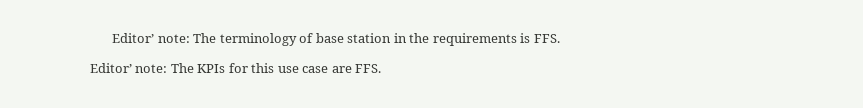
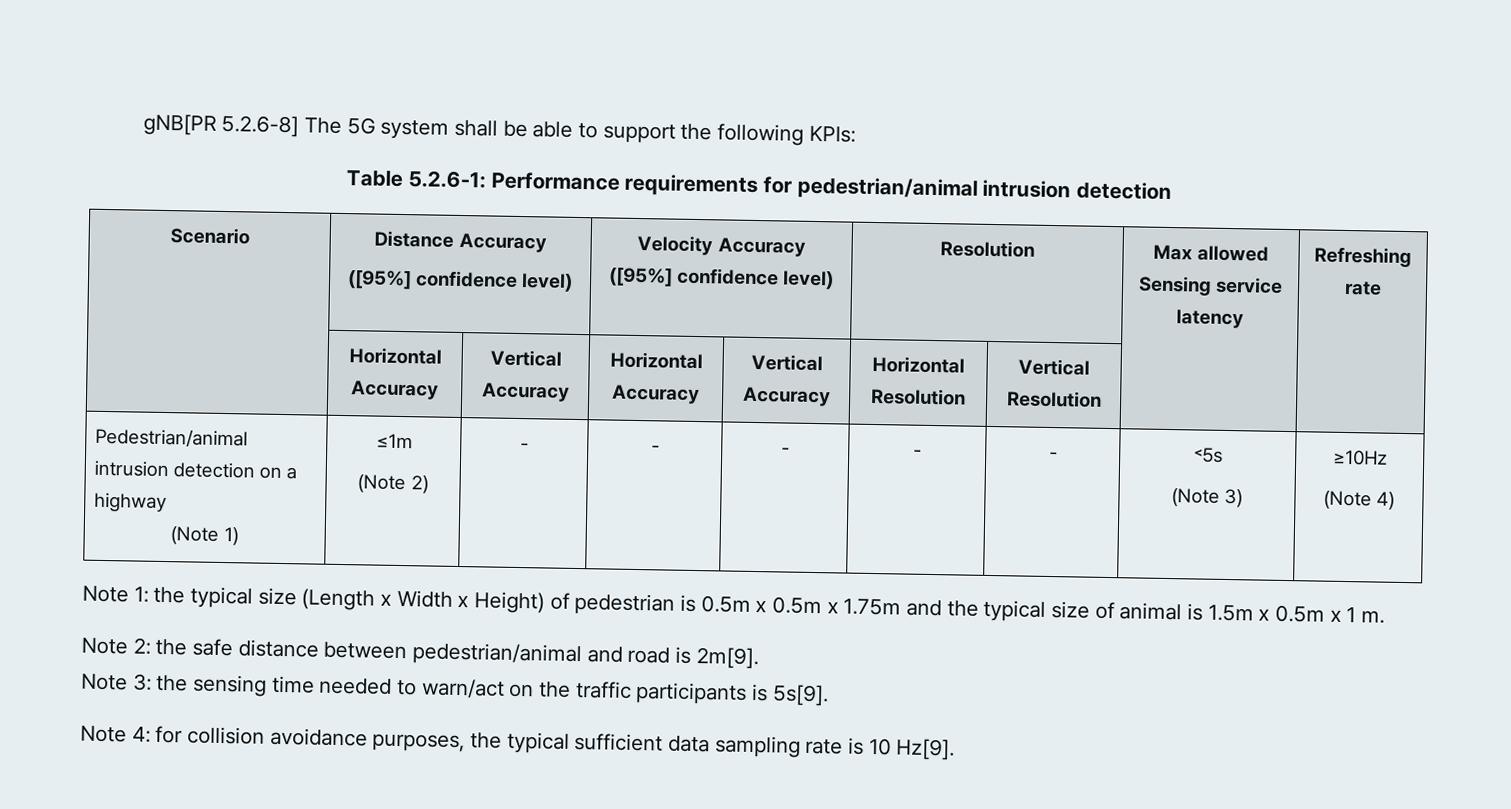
[112,33,560,46] [89,63,382,73] Editor’ note: The terminology of base station in the requirements is FFS. // Editor’ note: The KPIs for this use case are FFS. -> [142,113,856,146] [346,170,1172,201] [169,227,250,245] [374,230,547,253] [346,270,574,292] [637,234,806,257] [607,267,835,290] [940,240,1035,258] [1153,244,1269,262] [1137,275,1284,296] [1176,309,1244,329] [1314,246,1412,268] [1343,280,1382,296] [348,347,442,365] [351,380,439,400] [489,349,562,367] [481,382,570,402] [609,351,703,370] [612,384,700,405] [750,353,823,372] [741,386,831,407] [872,355,965,374] [871,387,966,406] [1018,358,1090,376] [1006,390,1102,408] [94,427,248,449] [93,460,298,480] [93,492,167,513] [170,526,239,546] [375,433,413,449] [357,474,429,494] [520,443,529,451] [650,445,660,453] [781,447,790,455] [913,449,922,457] [1048,451,1058,460] [1193,447,1223,463] [1170,488,1244,508] [1332,449,1388,466] [1322,490,1396,510] [82,585,1386,624] [81,637,759,670] [81,673,829,707] [80,725,956,761] gNB[PR 5.2.6-8] The 5G system shall be able to support the following KPIs: // Table 5.2.6-1: Performance requirements for pedestrian/animal intrusion detection // Scenario | Distance Accuracy // ([95%] confidence level) | Velocity Accuracy // ([95%] confidence level) | Resolution | Max allowed Sensing service latency | Refreshing rate // | Horizontal Accuracy | Vertical Accuracy | Horizontal Accuracy | Vertical Accuracy | Horizontal Resolution | Vertical Resolution | | // Pedestrian/animal intrusion detection on a highway // (Note 1) | ≤1m // (Note 2) | - | - | - | - | - | ˂5s // (Note 3) | ≥10Hz // (Note 4) // Note 1: the typical size (Length x Width x Height) of pedestrian is 0.5m x 0.5m x 1.75m and the typical size of animal is 1.5m x 0.5m x 1 m. // Note 2: the safe distance between pedestrian/animal and road is 2m[9]. // Note 3: the sensing time needed to warn/act on the traffic participants is 5s[9]. // Note 4: for collision avoidance purposes, the typical sufficient data sampling rate is 10 Hz[9].

